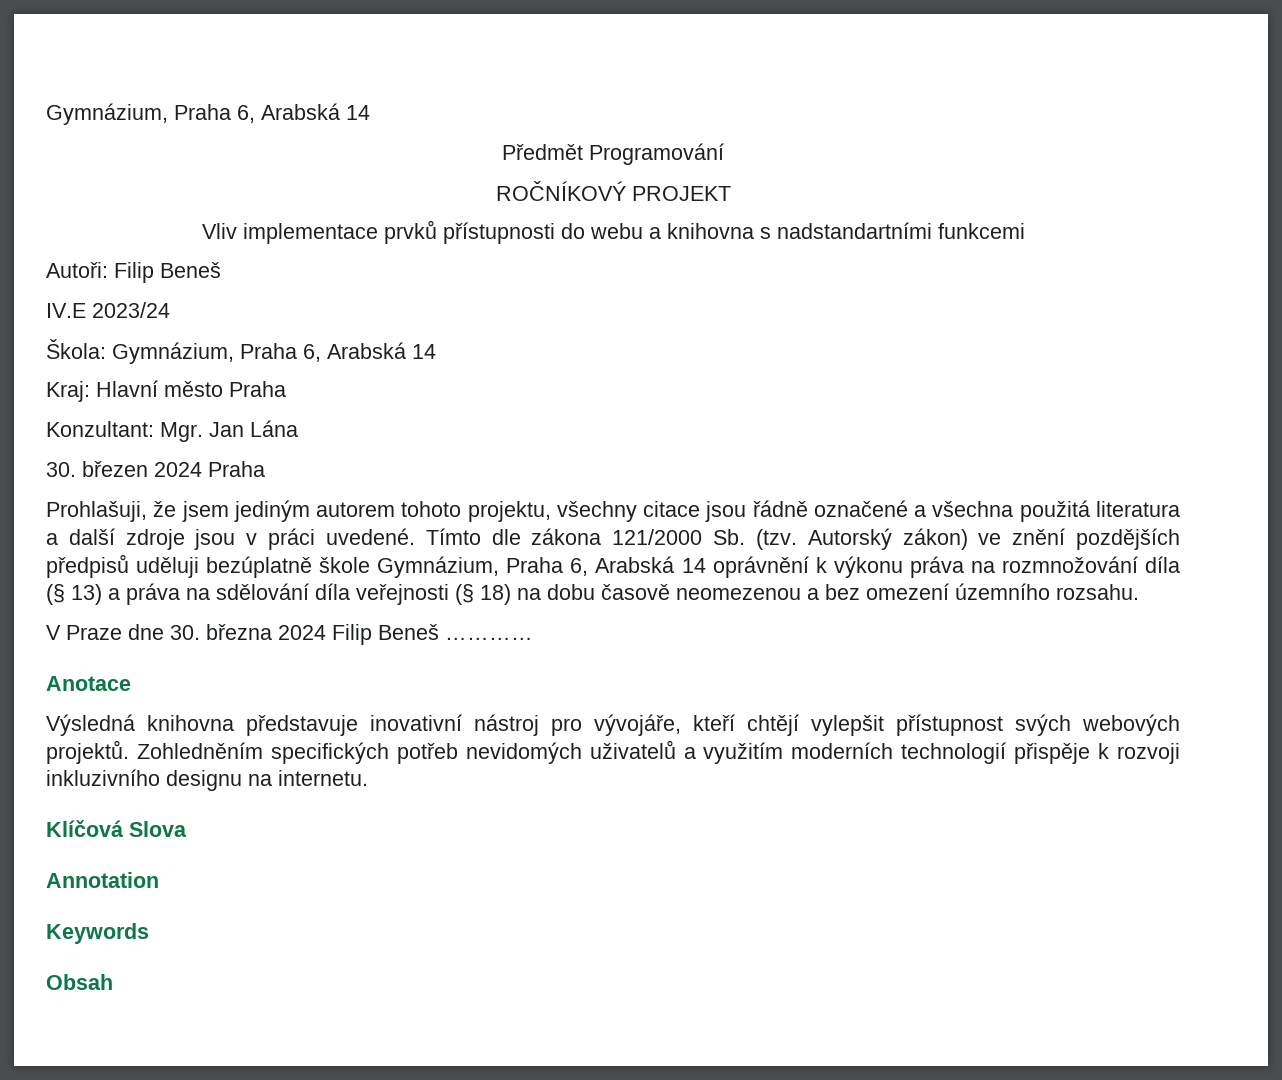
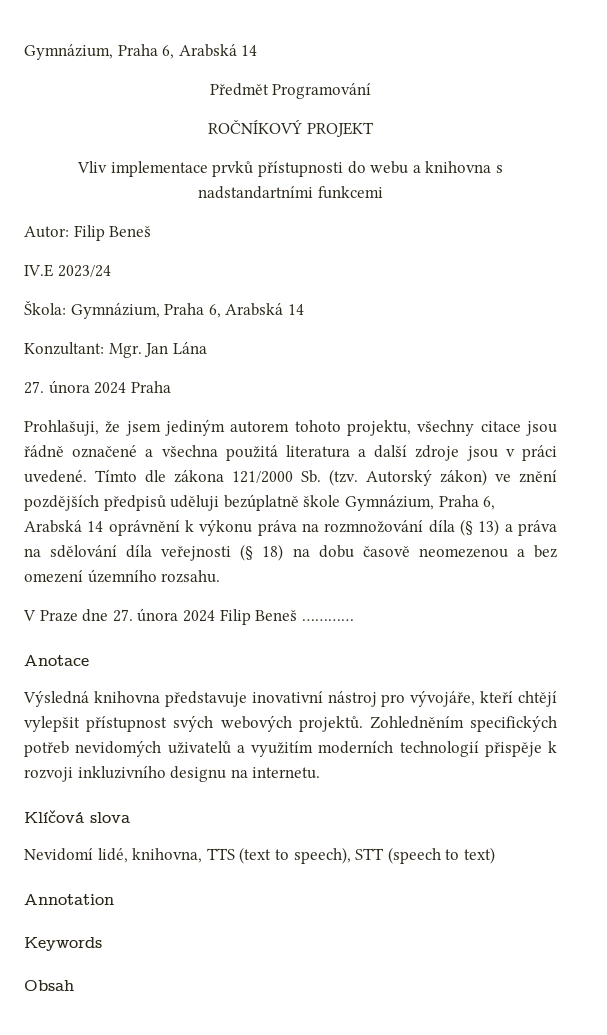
[46,262,108,278] Autoři: -> [24,226,69,238] Autor:
[46,380,286,402] // Kraj: Hlavní město Praha -> (304, 309) none
[46,461,148,477] 30. březen -> [24,380,90,394] 27. února
[170,624,272,640] 30. března -> [112,608,179,622] 27. února
[129,821,187,837] Slova -> [90,812,130,823] [24,847,495,864] slova // Nevidomí lidé, knihovna, TTS (text to speech), STT (speech to text)

